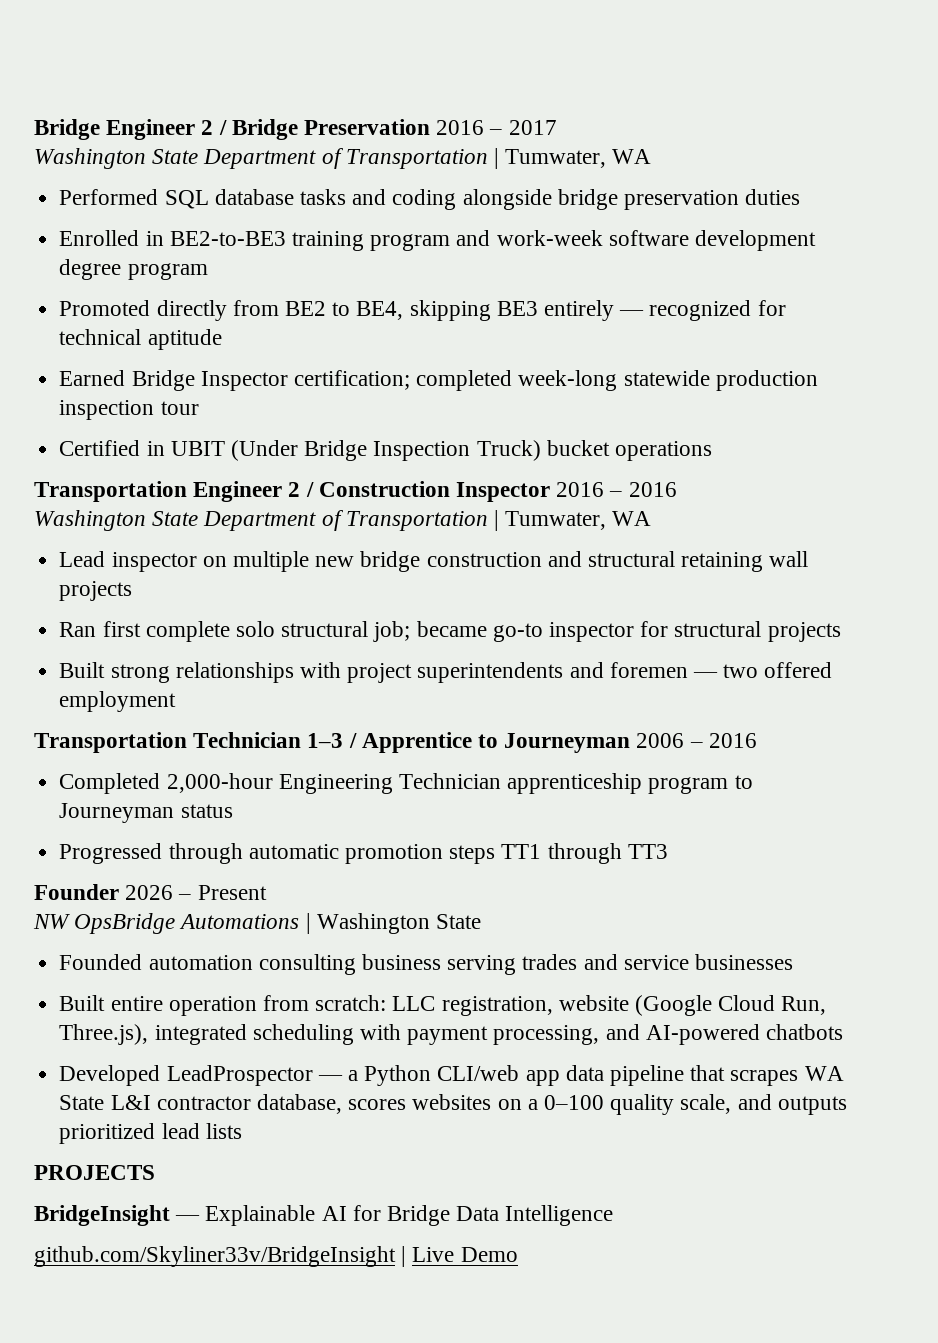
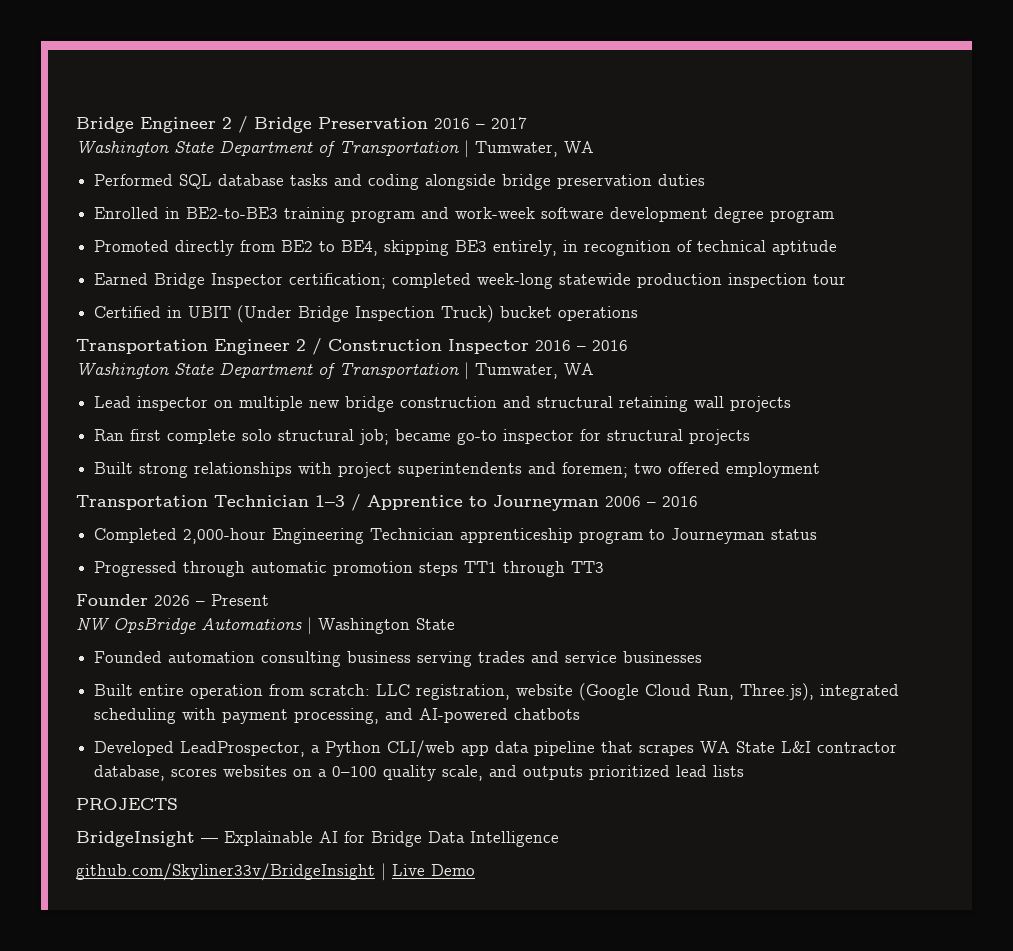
[543,300,786,321] entirely — recognized for -> [493,240,693,256] entirely, in recognition of
[609,662,718,678] foremen — -> [562,462,629,478] foremen;
[166,1065,343,1086] LeadProspector — -> [180,741,306,757] LeadProspector,

